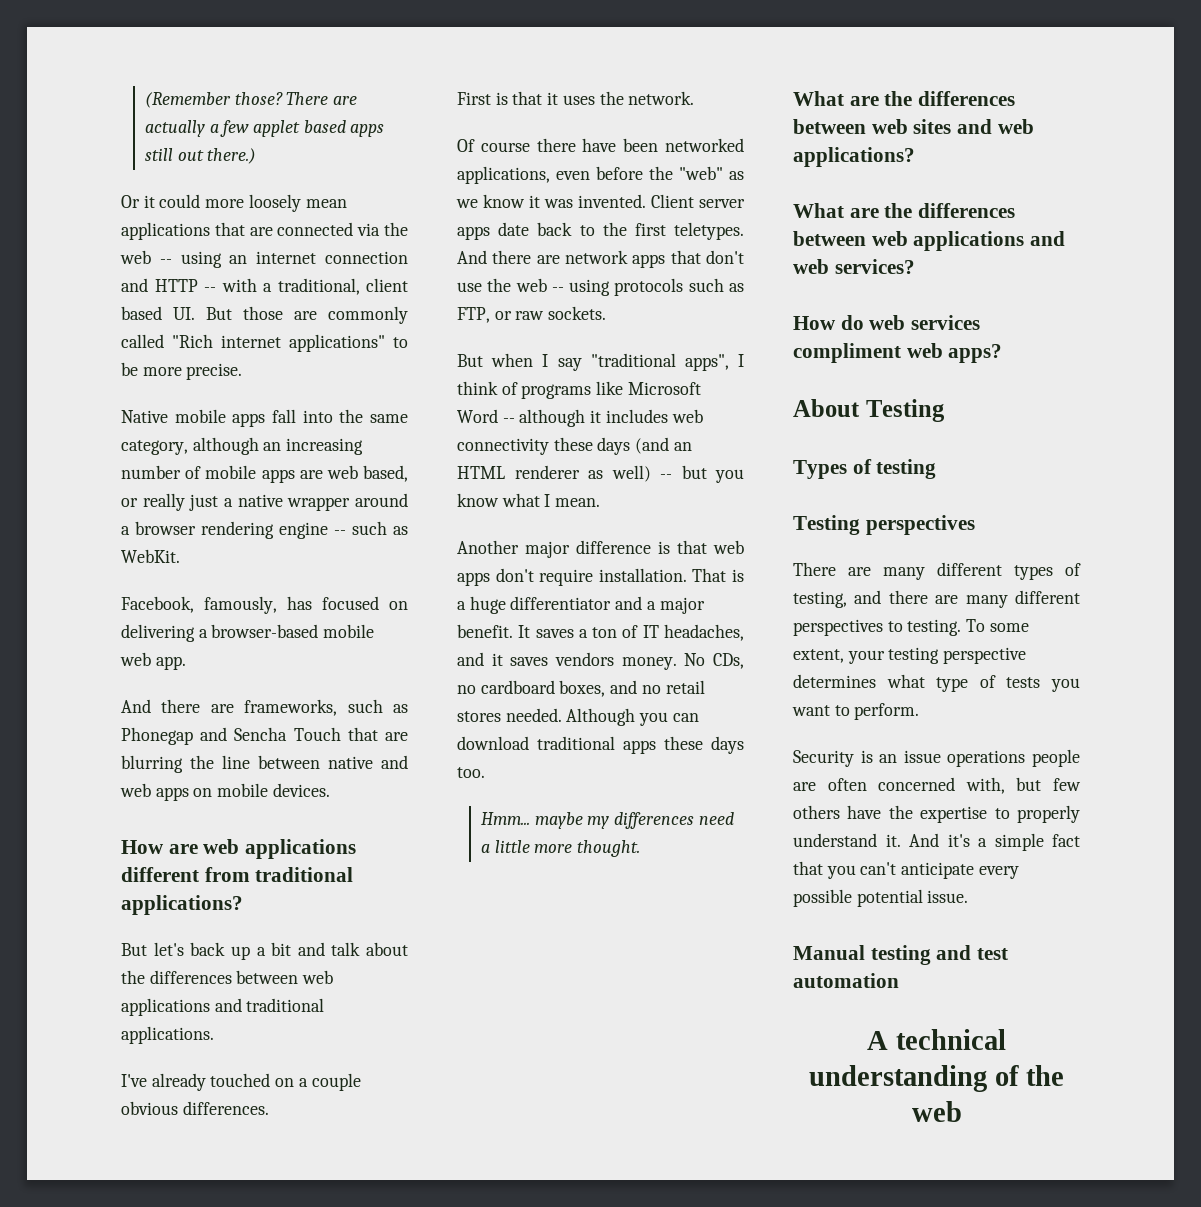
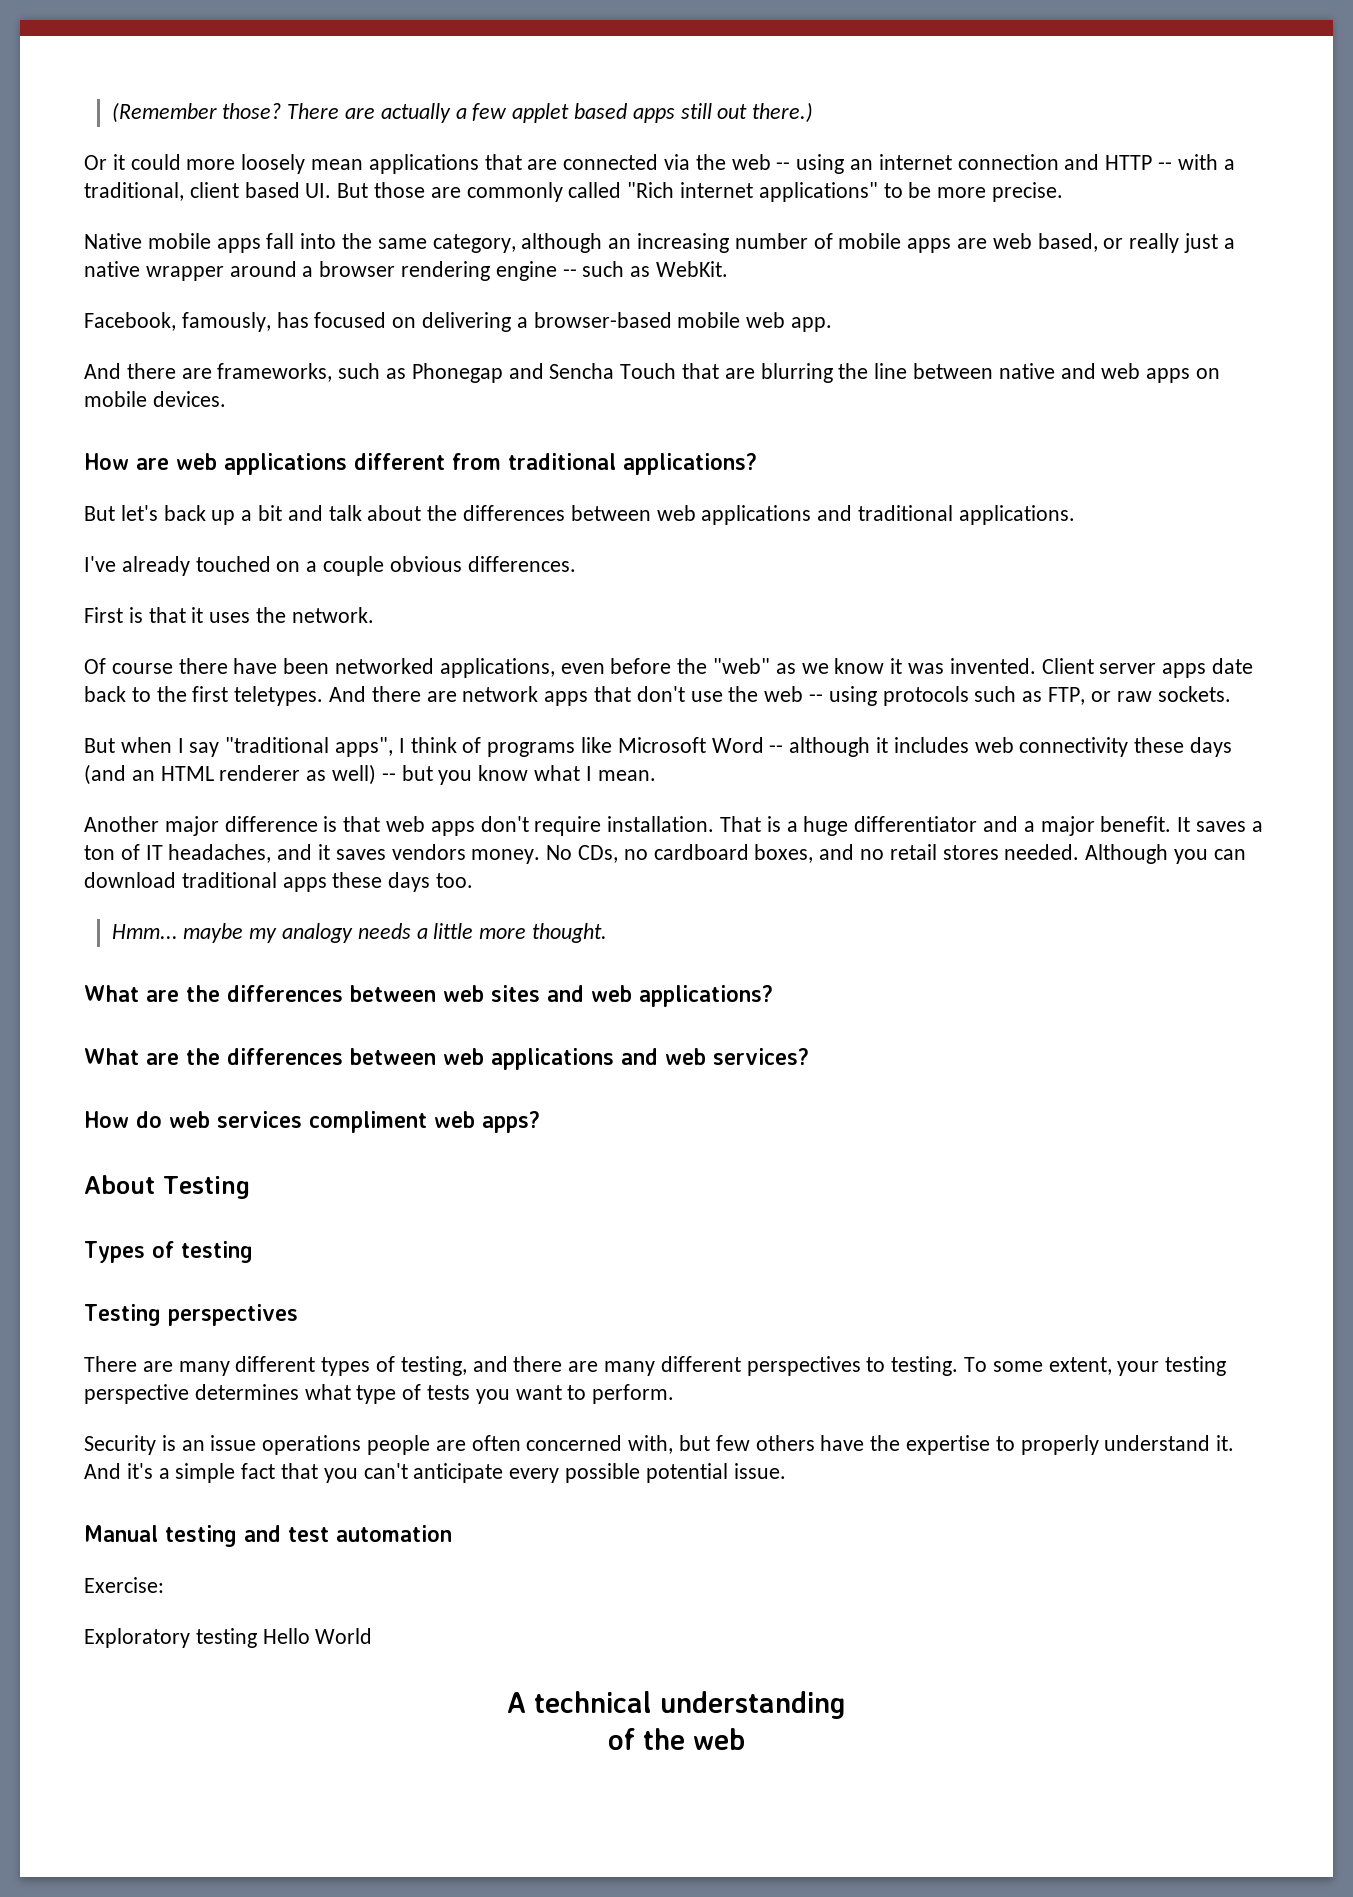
[613,812,734,829] differences need -> [282,923,411,943] analogy needs
(899, 980) none -> [84,1577,164,1593] [84,1628,373,1648] // Exercise: // Exploratory testing Hello World
(988, 1078) none -> (846, 1705) //

